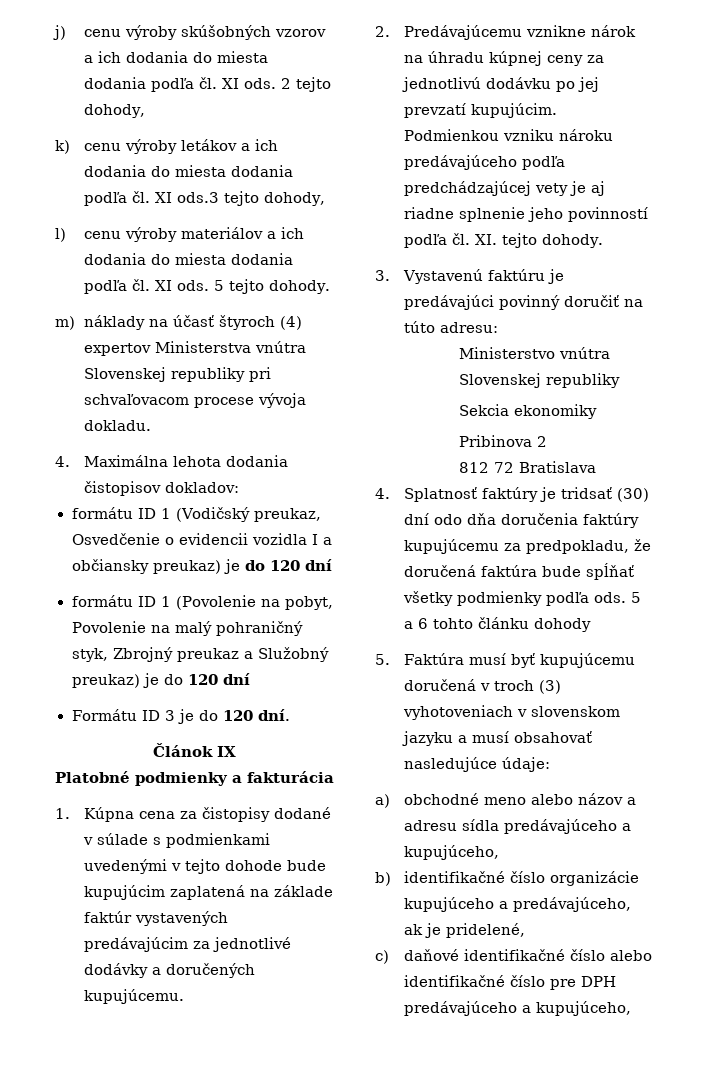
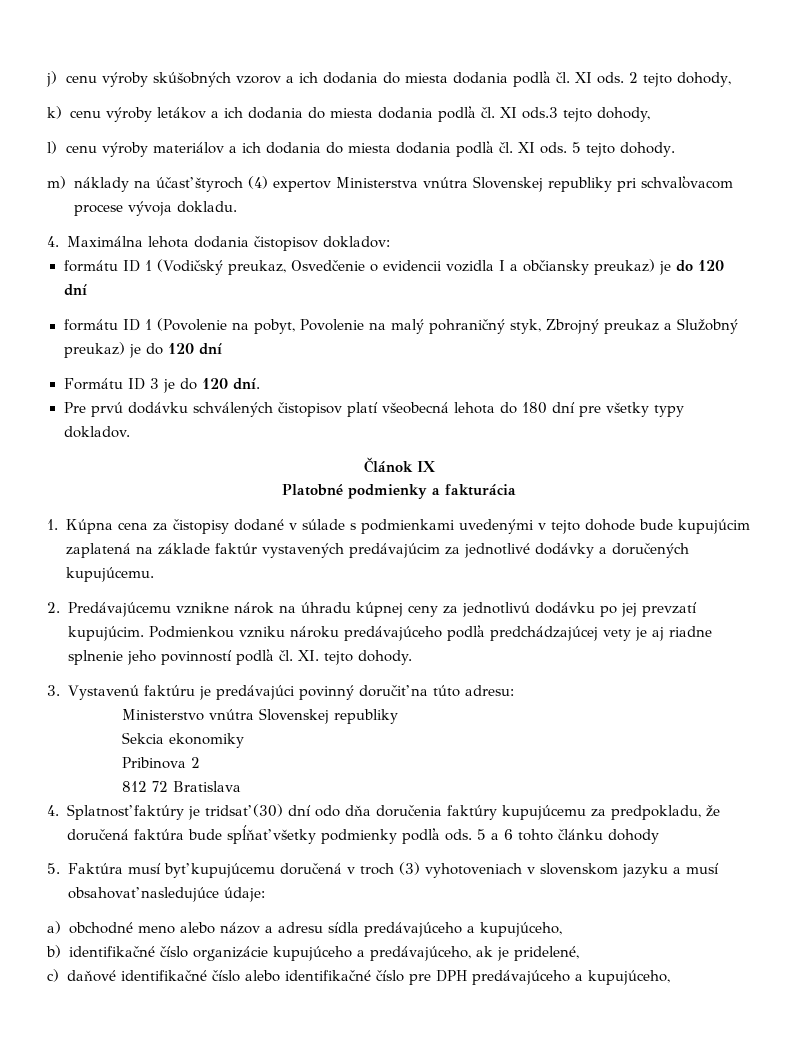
(290, 715) none -> [63,402,684,417] [63,426,131,438] // Pre prvú dodávku schválených čistopisov platí všeobecná lehota do 180 dní pre všetky typy dokladov.

